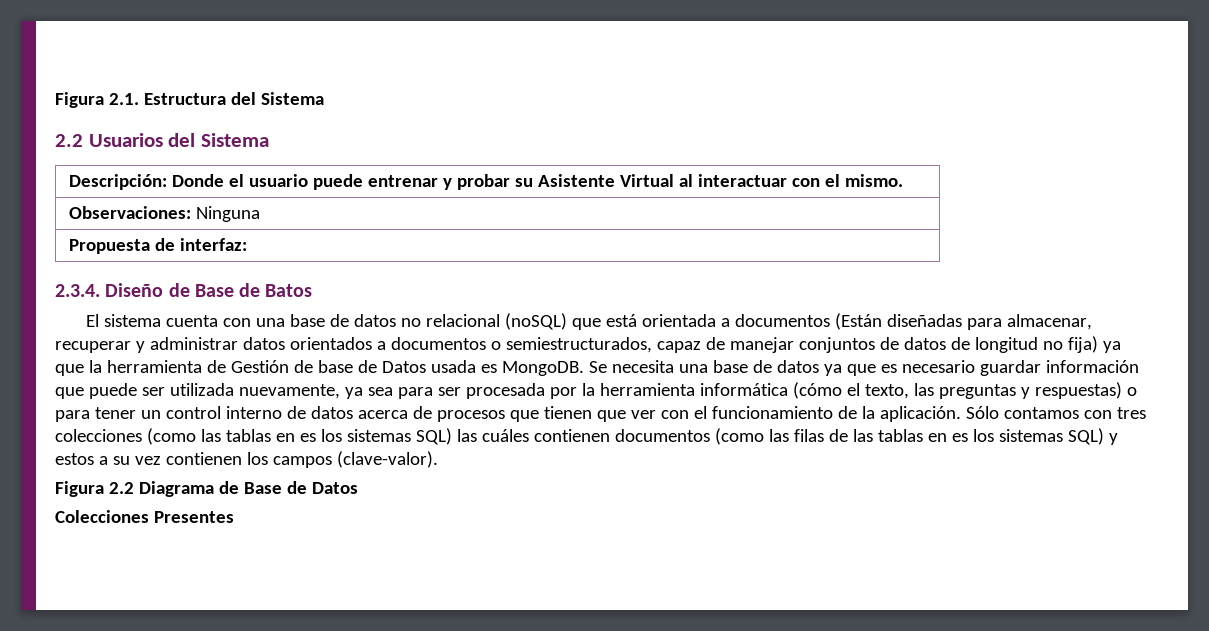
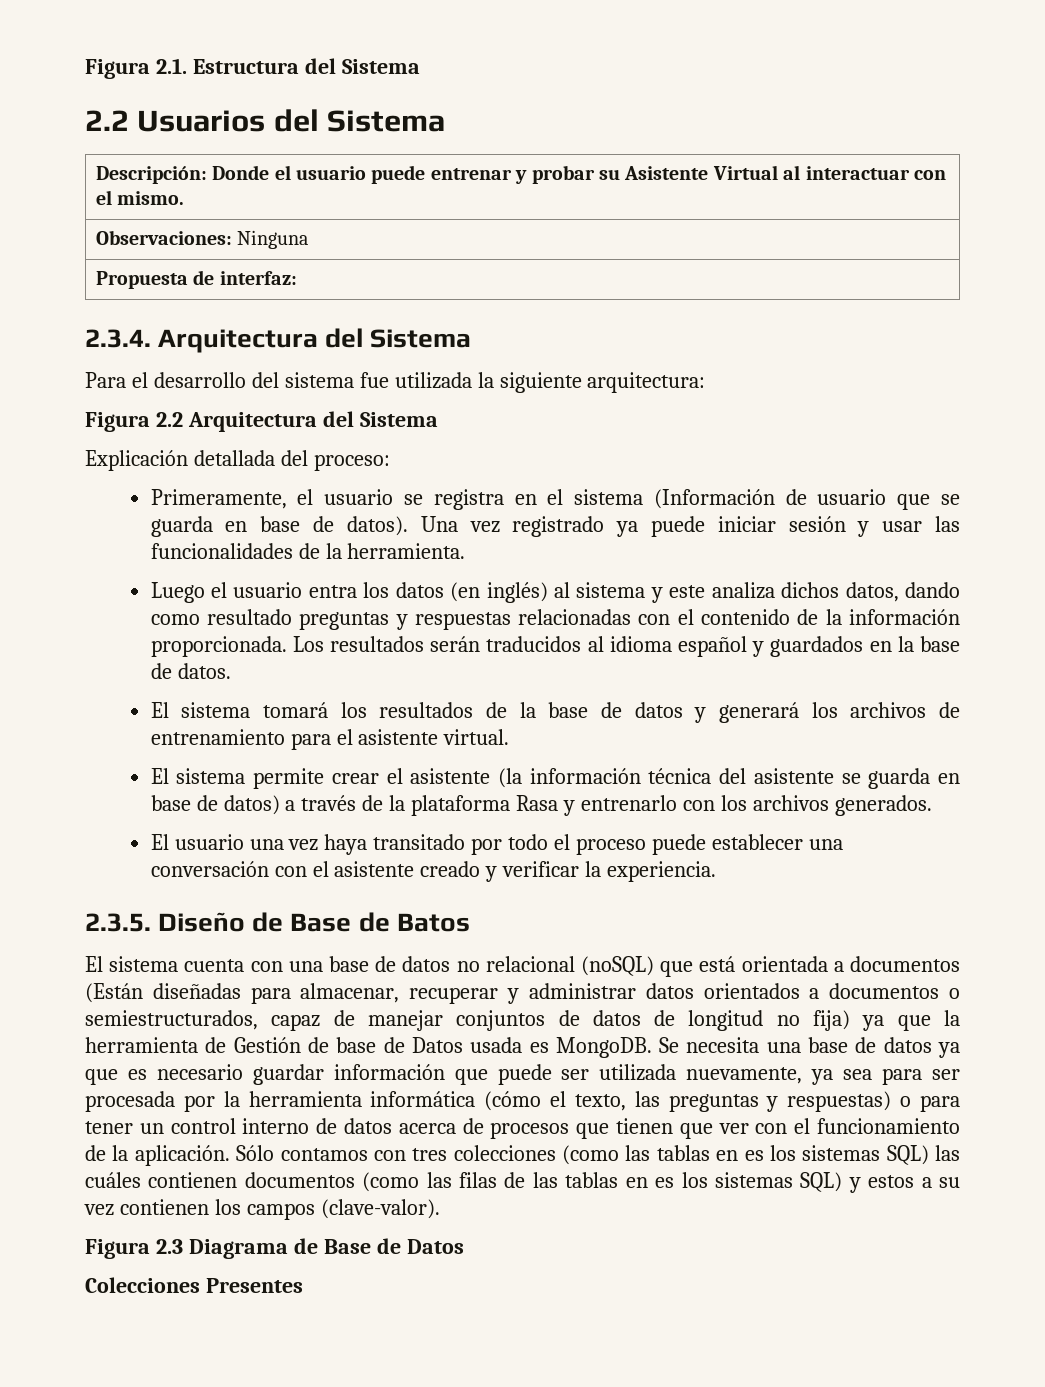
(100, 290) none -> [158,328,472,353] [85,372,706,393] [85,411,438,432] [85,450,390,471] [150,489,960,510] [150,516,961,537] [150,543,466,559] [150,582,960,603] [150,609,960,630] [150,636,961,657] [150,663,231,679] [150,702,960,723] [150,729,510,750] [150,768,960,789] [150,795,932,816] [150,834,843,855] [150,861,717,882] [85,913,151,932] Arquitectura del Sistema // Para el desarrollo del sistema fue utilizada la siguiente arquitectura: // Figura 2.2 Arquitectura del Sistema // Explicación detallada del proceso: // Primeramente, el usuario se registra en el sistema (Información de usuario que se guarda en base de datos). Una vez registrado ya puede iniciar sesión y usar las funcionalidades de la herramienta. // Luego el usuario entra los datos (en inglés) al sistema y este analiza dichos datos, dando como resultado preguntas y respuestas relacionadas con el contenido de la información proporcionada. Los resultados serán traducidos al idioma español y guardados en la base de datos. // El sistema tomará los resultados de la base de datos y generará los archivos de entrenamiento para el asistente virtual. // El sistema permite crear el asistente (la información técnica del asistente se guarda en base de datos) a través de la plataforma Rasa y entrenarlo con los archivos generados. // El usuario una vez haya transitado por todo el proceso puede establecer una conversación con el asistente creado y verificar la experiencia. // 2.3.5.
[108,482,134,494] 2.2 -> [155,1239,183,1254] 2.3

